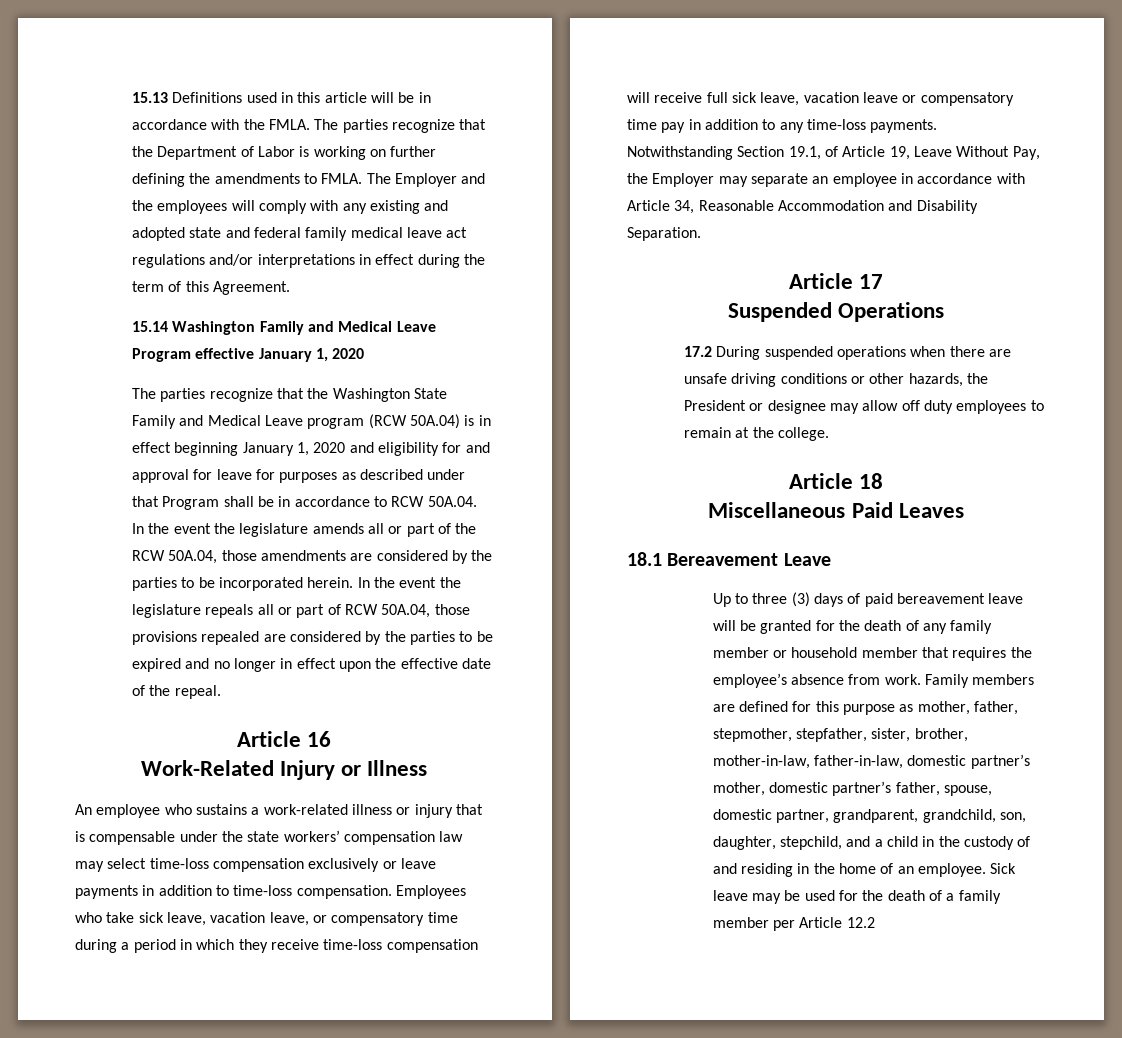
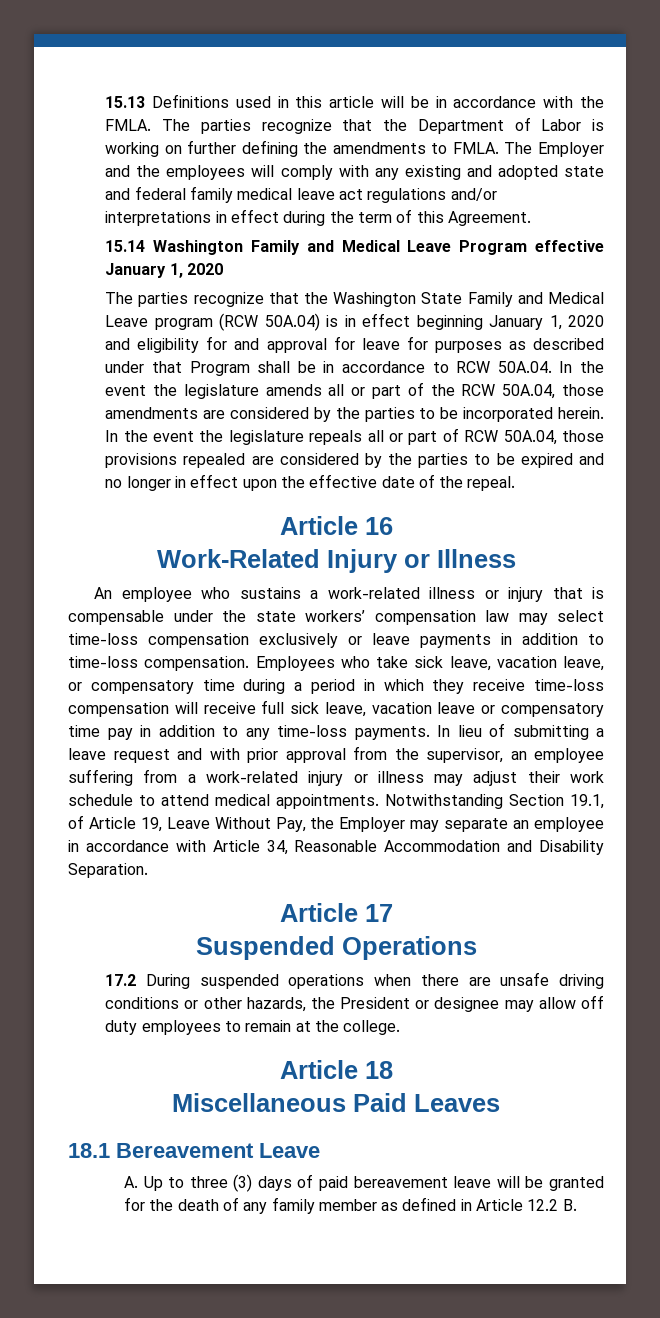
(938, 126) none -> [437,723,604,740] [68,746,604,763] [68,769,605,786] [68,794,379,809] In lieu of submitting a leave request and with prior approval from the supervisor, an employee suffering from a work-related injury or illness may adjust their work schedule to attend medical appointments.
(831, 559) none -> [123,1176,138,1188] A.
[773,647,1032,661] [712,673,1035,688] [712,701,1018,715] [712,728,968,742] [712,754,1030,769] [712,781,993,796] [712,809,1027,823] [712,836,1031,850] [712,863,1017,877] [712,890,1001,904] [712,917,796,931] or household member that requires the employee’s absence from work. Family members are defined for this purpose as mother, father, stepmother, stepfather, sister, brother, mother-in-law, father-in-law, domestic partner’s mother, domestic partner’s father, spouse, domestic partner, grandparent, grandchild, son, daughter, stepchild, and a child in the custody of and residing in the home of an employee. Sick leave may be used for the death of a family member per -> [381,1197,472,1211] as defined in
(875, 922) none -> [562,1199,577,1211] B.

